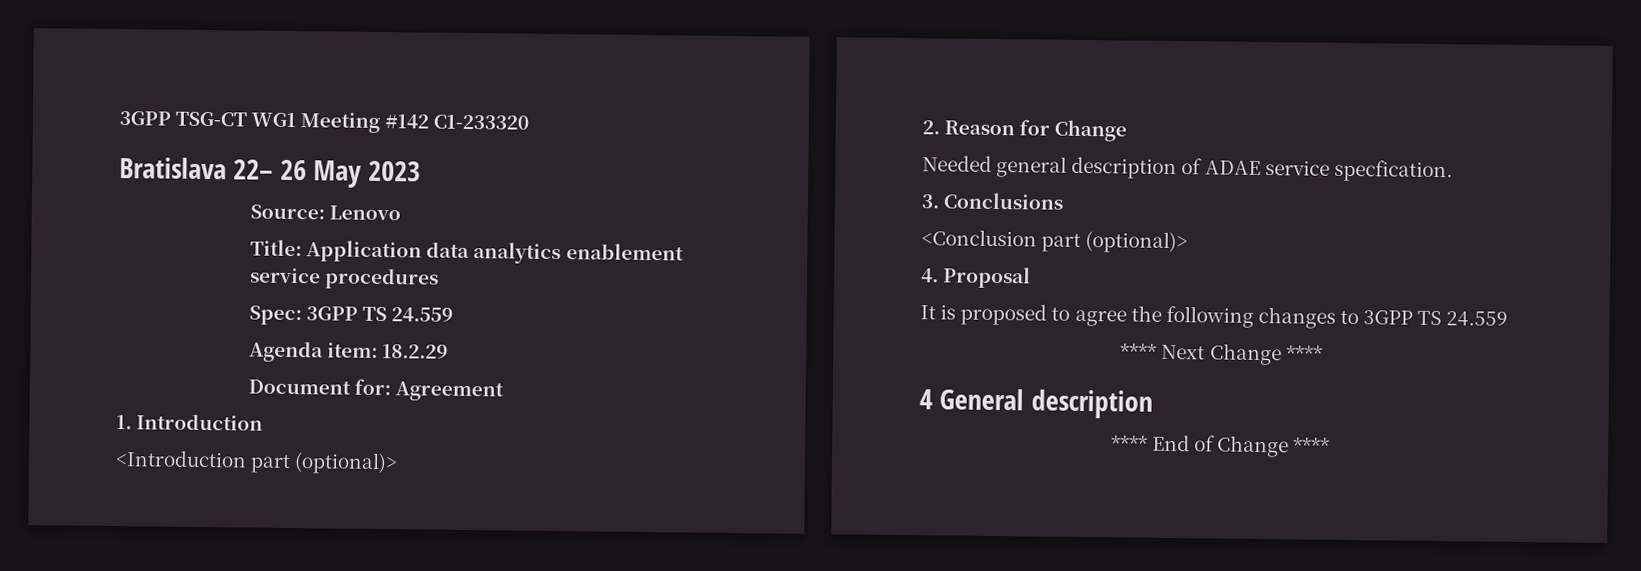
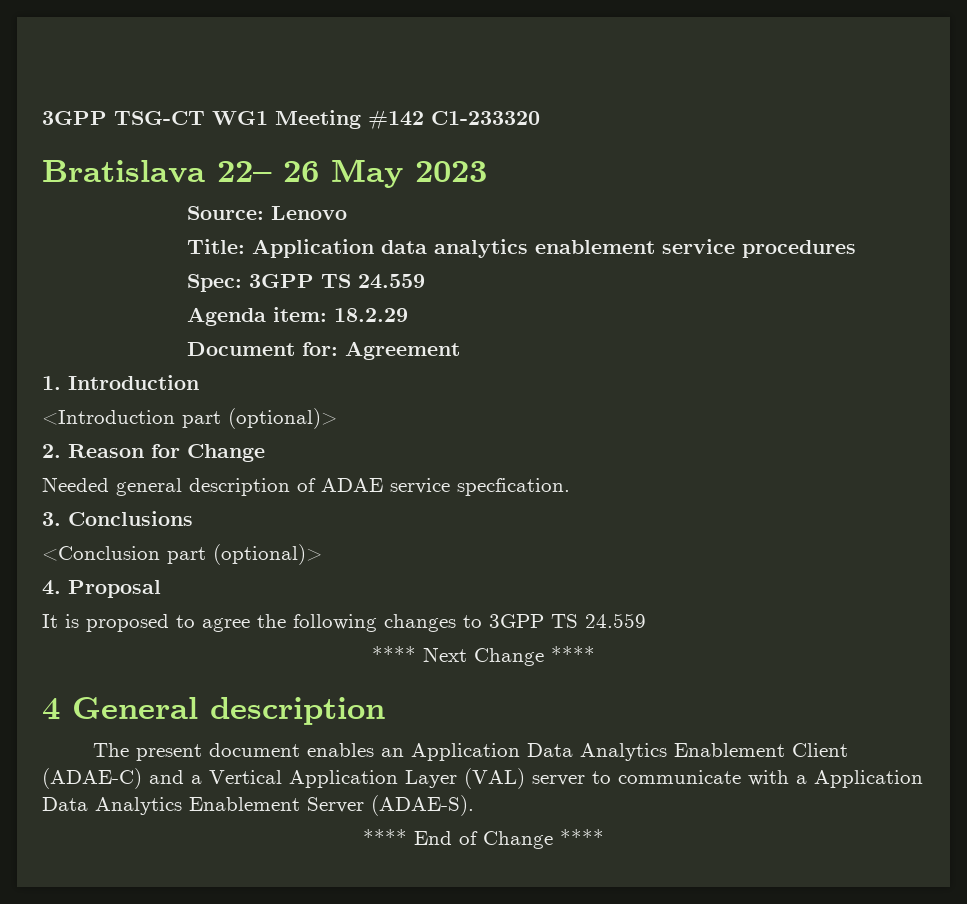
(1153, 404) none -> [92,743,848,761] [42,768,923,789] [42,795,474,816] // The present document enables an Application Data Analytics Enablement Client (ADAE-C) and a Vertical Application Layer (VAL) server to communicate with a Application Data Analytics Enablement Server (ADAE-S).

